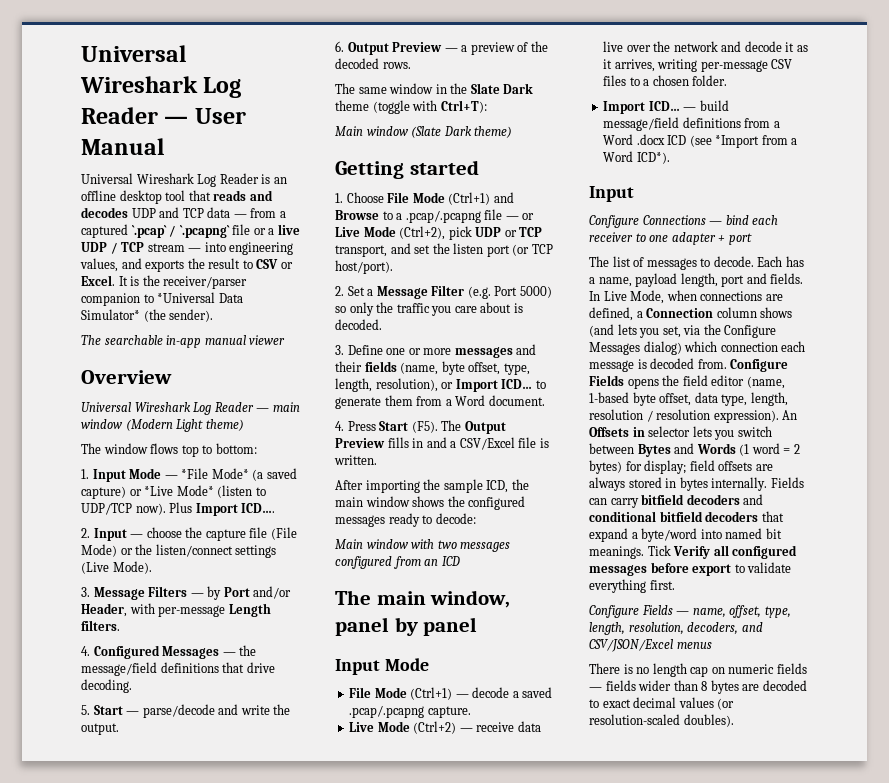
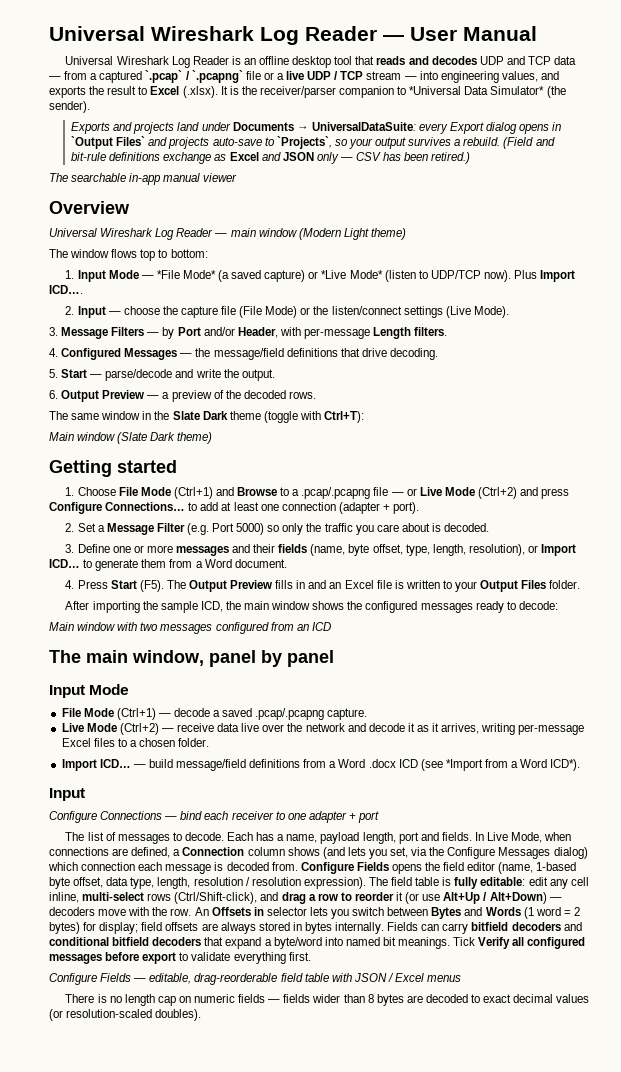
[256,259,293,269] [81,275,115,286] CSV or Excel. -> [150,86,218,98] Excel (.xlsx).
(214, 315) none -> [71,122,562,134] [71,136,555,149] [71,152,471,164] // Exports and projects land under Documents → UniversalDataSuite: every Export dialog opens in `Output Files` and projects auto-save to `Projects`, so your output survives a rebuild. (Field and bit-rule definitions exchange as Excel and JSON only — CSV has been retired.)
[399,226,543,240] [335,243,553,257] [335,260,393,274] (Ctrl+2), pick UDP or TCP transport, and set the listen port (or TCP host/port). -> [478,487,570,499] [49,502,420,514] (Ctrl+2) and press Configure Connections… to add at least one connection (adapter + port).
[450,437,549,450] [334,455,377,465] a CSV/Excel file is written. -> [329,580,581,592] an Excel file is written to your Output Files folder.
[771,59,793,69] CSV -> [61,738,91,747] Excel
(779, 416) none -> [368,877,589,889] [49,892,562,904] [49,907,192,916] The field table is fully editable: edit any cell inline, multi-select rows (Ctrl/Shift-click), and drag a row to reorder it (or use Alt+Up / Alt+Down) — decoders move with the row.
[692,605,791,618] [589,622,763,635] [589,639,673,652] name, offset, type, length, resolution, decoders, and CSV/JSON/Excel -> [149,973,425,985] editable, drag-reorderable field table with JSON / Excel

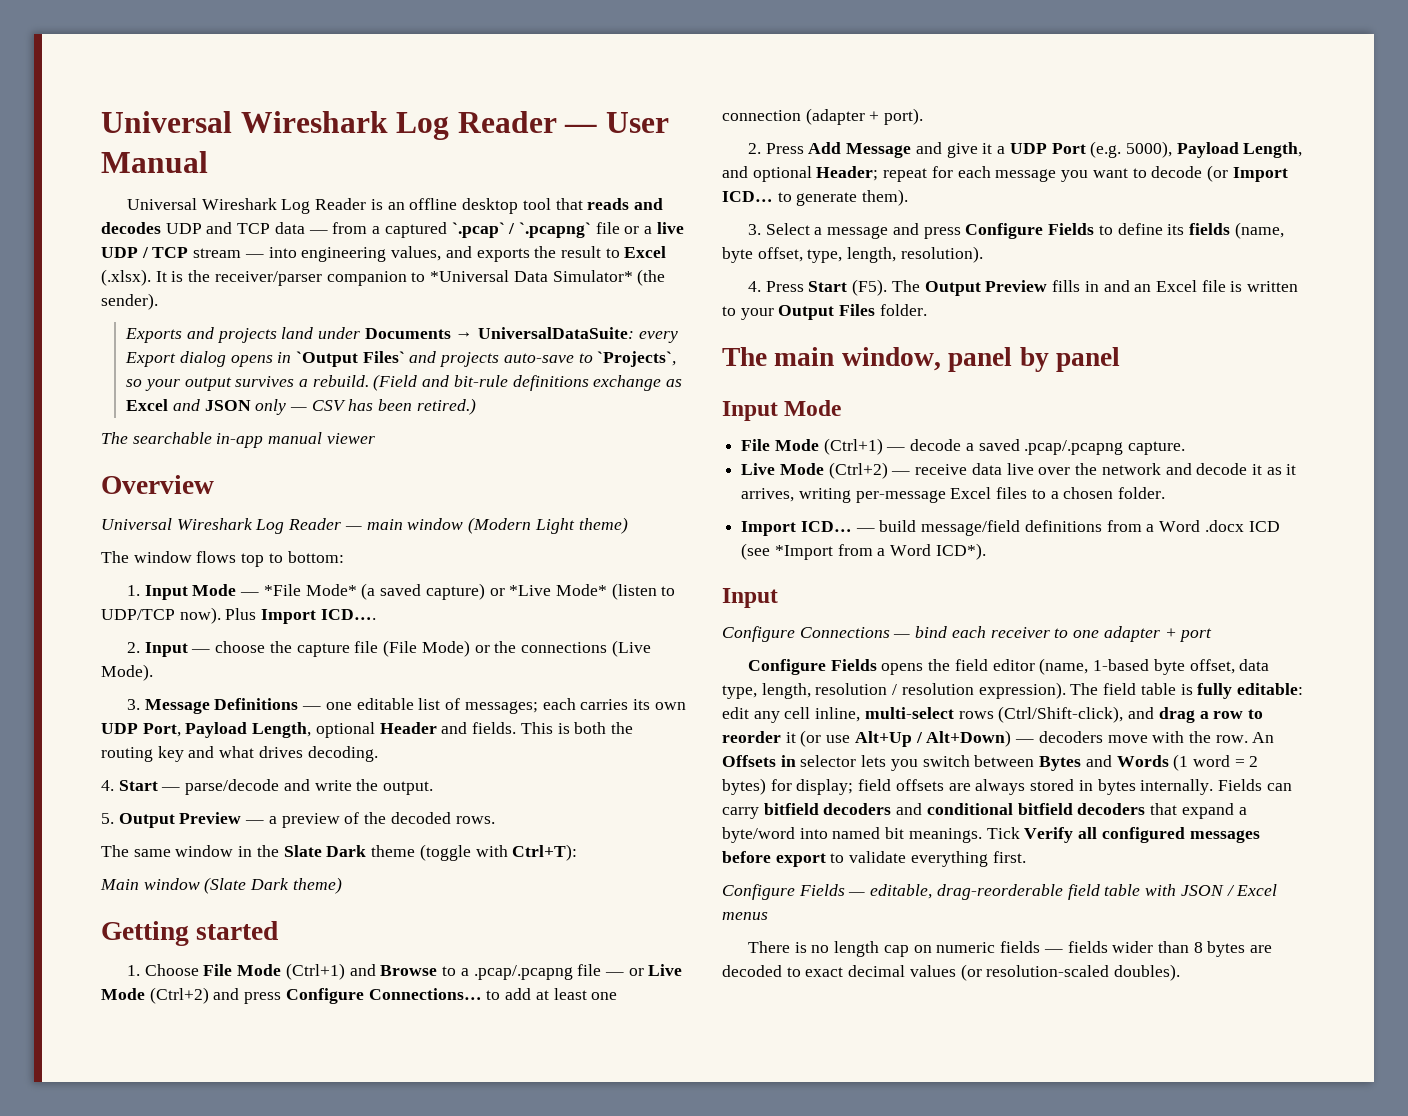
[331,306,443,318] listen/connect settings -> [520,642,607,653] connections
[111,327,448,339] [49,348,438,360] [49,369,58,378] Filters — by Port and/or Header, with per-message Length filters. // 4. Configured Messages — the message/field definitions that drive decoding. // 5. -> [214,698,686,714] [101,722,633,738] [101,746,378,762] [101,780,114,791] Definitions — one editable list of messages; each carries its own UDP Port, Payload Length, optional Header and fields. This is both the routing key and what drives decoding. // 4.
[49,390,58,399] 6. -> [101,813,114,824] 5.
[77,523,490,535] [65,544,276,556] Set a Message Filter (e.g. Port 5000) so only the traffic you care about is decoded. // 3. Define one or more messages and their -> [765,141,1303,158] [722,165,1288,182] [722,189,909,206] [747,223,1185,239] Press Add Message and give it a UDP Port (e.g. 5000), Payload Length, and optional Header; repeat for each message you want to decode (or Import ICD… to generate them). // 3. Select a message and press Configure Fields to define its
[468,544,577,556] [49,559,287,571] resolution), or Import ICD… to generate them from a Word document. -> [900,246,983,263] resolution).
[65,601,558,613] [49,622,331,634] // After importing the sample ICD, the main window shows the configured messages ready to decode: // Main window with two messages configured from an ICD -> (927, 310) none
[65,832,572,844] [49,847,588,859] [48,862,298,874] The list of messages to decode. Each has a name, payload length, port and fields. In Live Mode, when connections are defined, a Connection column shows (and lets you set, via the Configure Messages dialog) which connection each message is decoded from. -> (1213, 635) none

